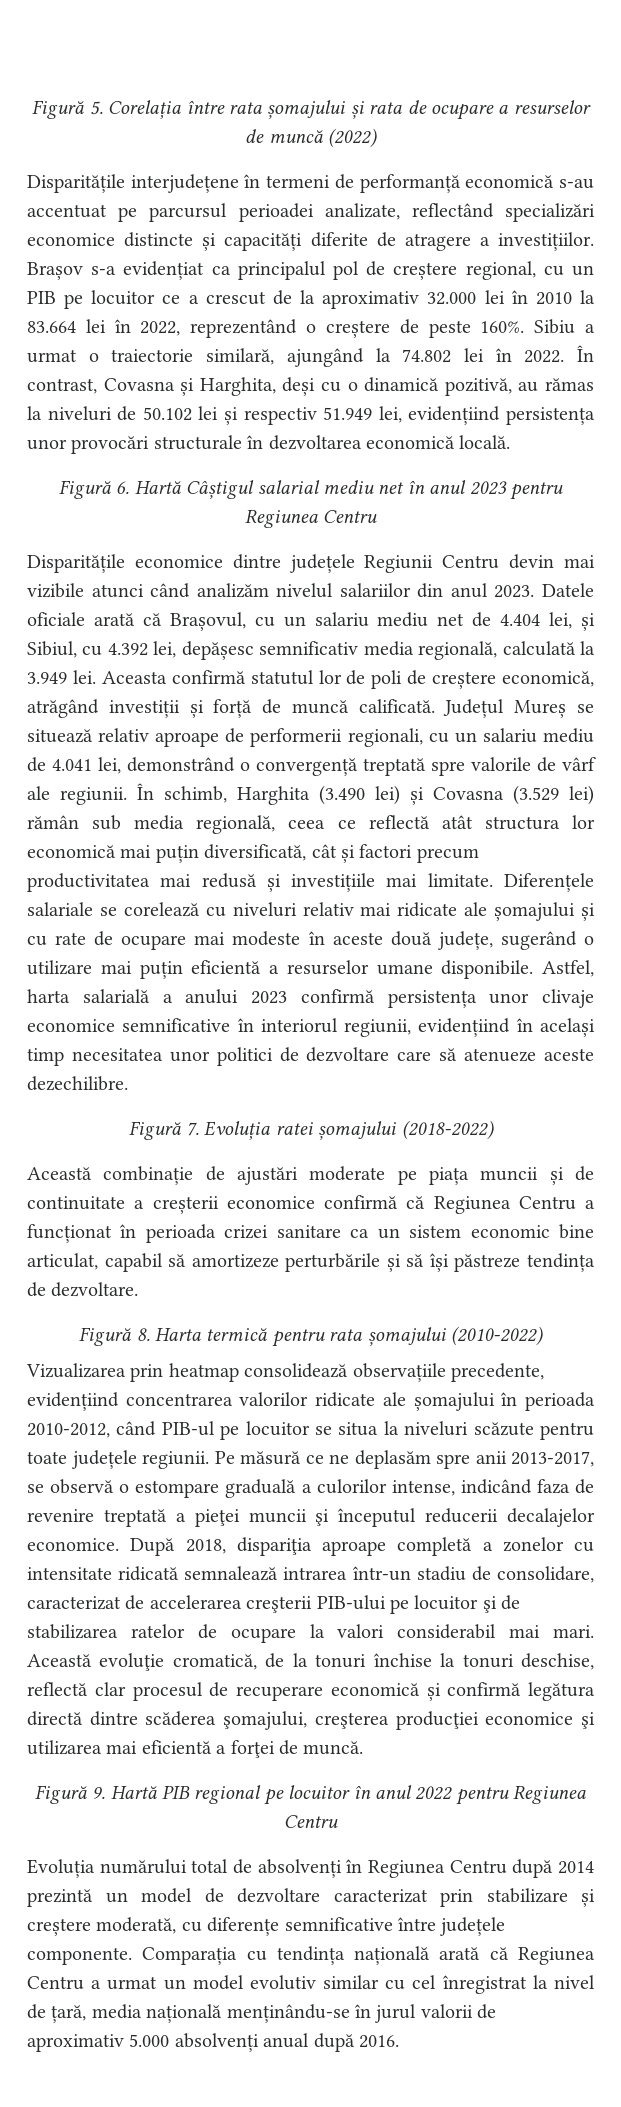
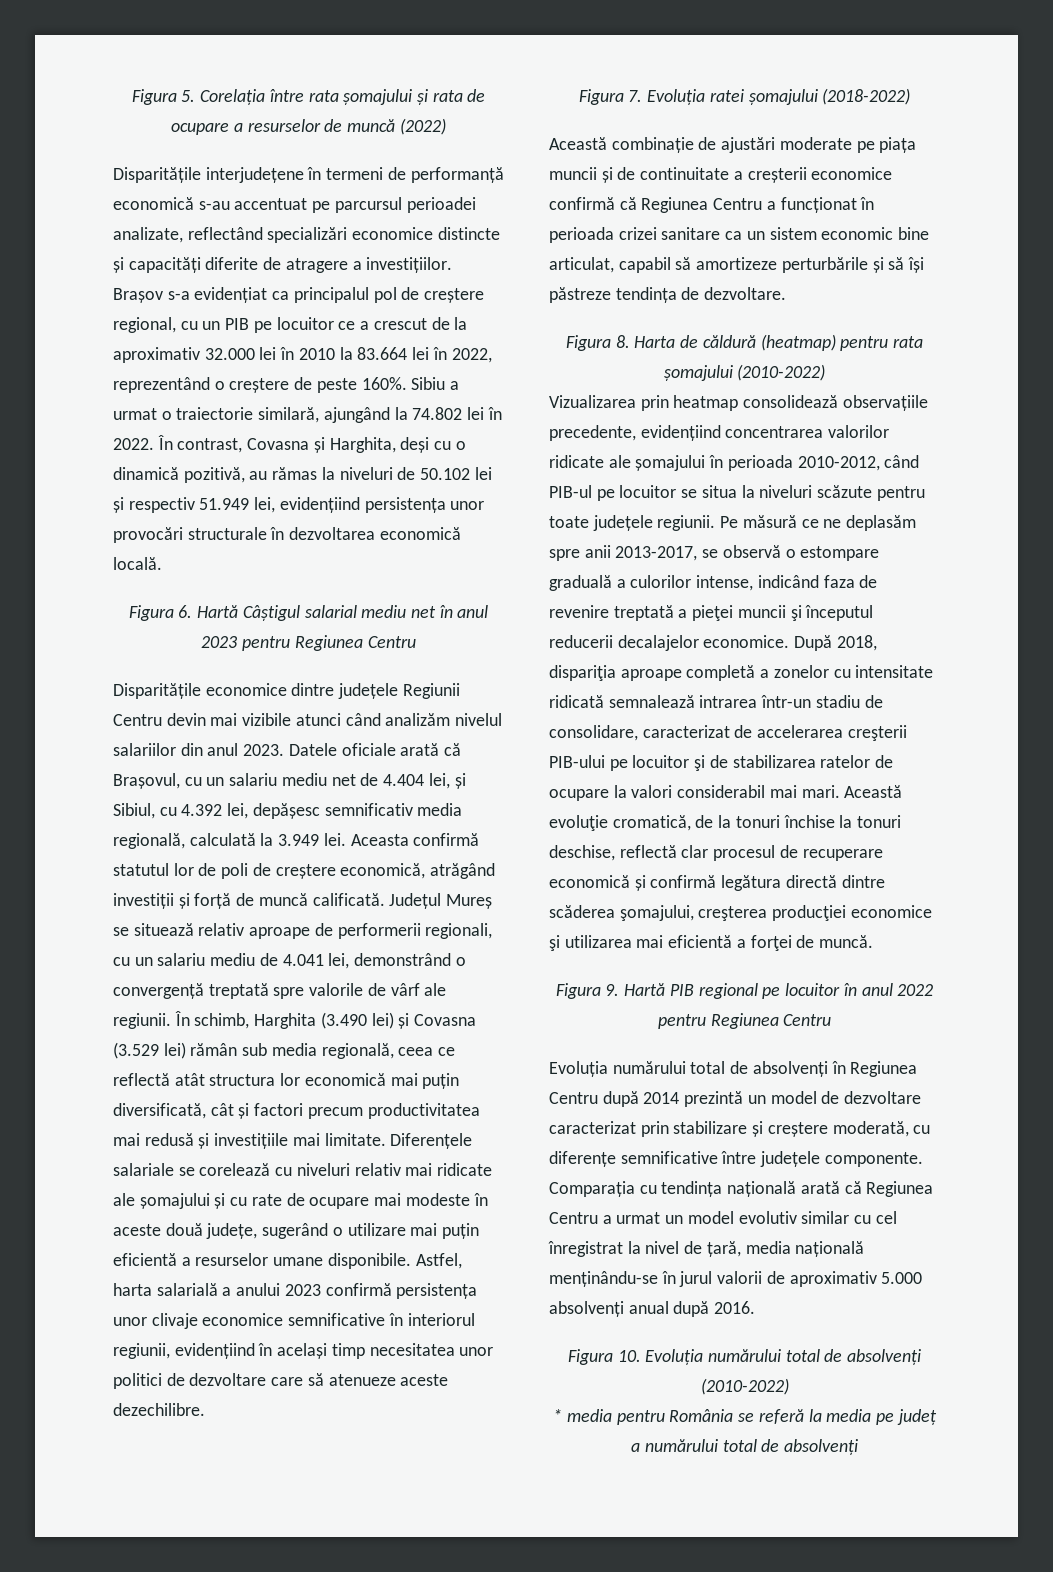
[32,100,85,119] Figură -> [131,89,177,105] Figura
[59,480,111,499] Figură -> [128,605,174,621] Figura
[128,1121,181,1140] Figură -> [578,89,624,105] Figura
[79,1327,132,1346] Figură -> [565,335,611,351] Figura
[206,1328,268,1341] termică -> [680,334,836,351] de căldură (heatmap)
[34,1785,87,1804] Figură -> [555,983,601,999] Figura
(399, 2041) none -> [567,1349,922,1365] [700,1378,789,1395] [553,1409,937,1425] [631,1439,858,1455] // Figura 10. Evoluția numărului total de absolvenți (2010-2022) // * media pentru România se referă la media pe județ a numărului total de absolvenți

